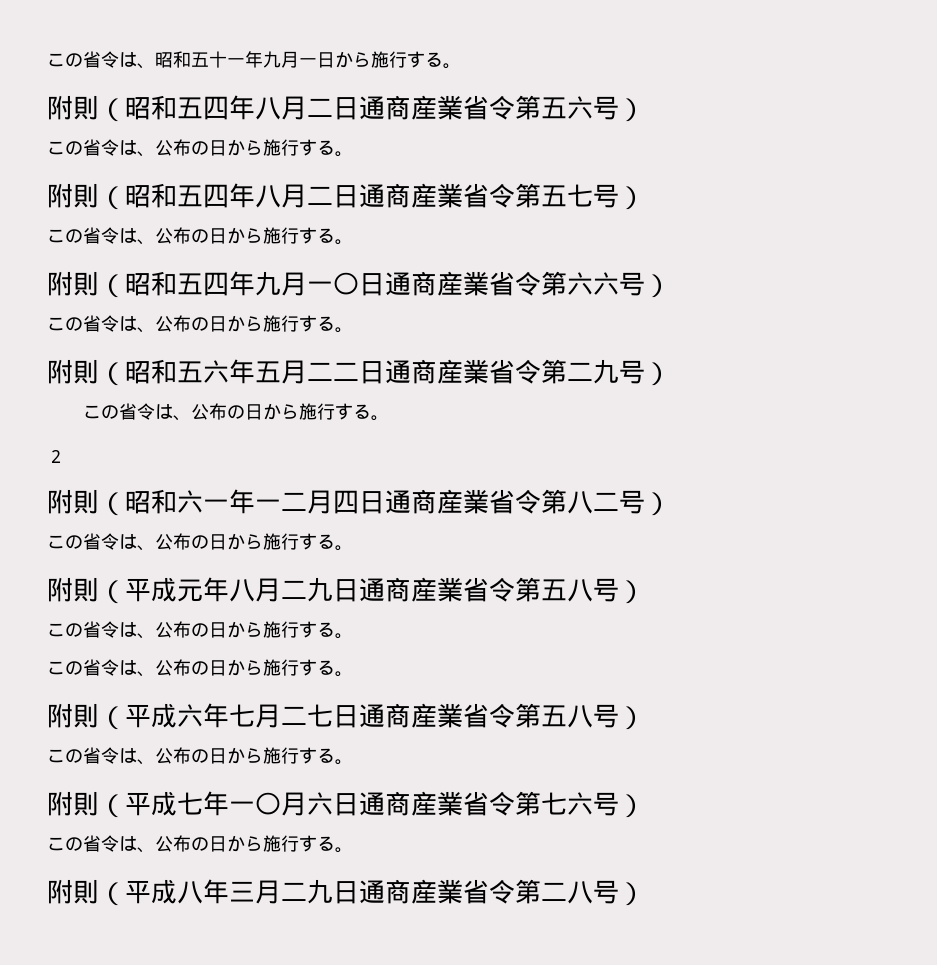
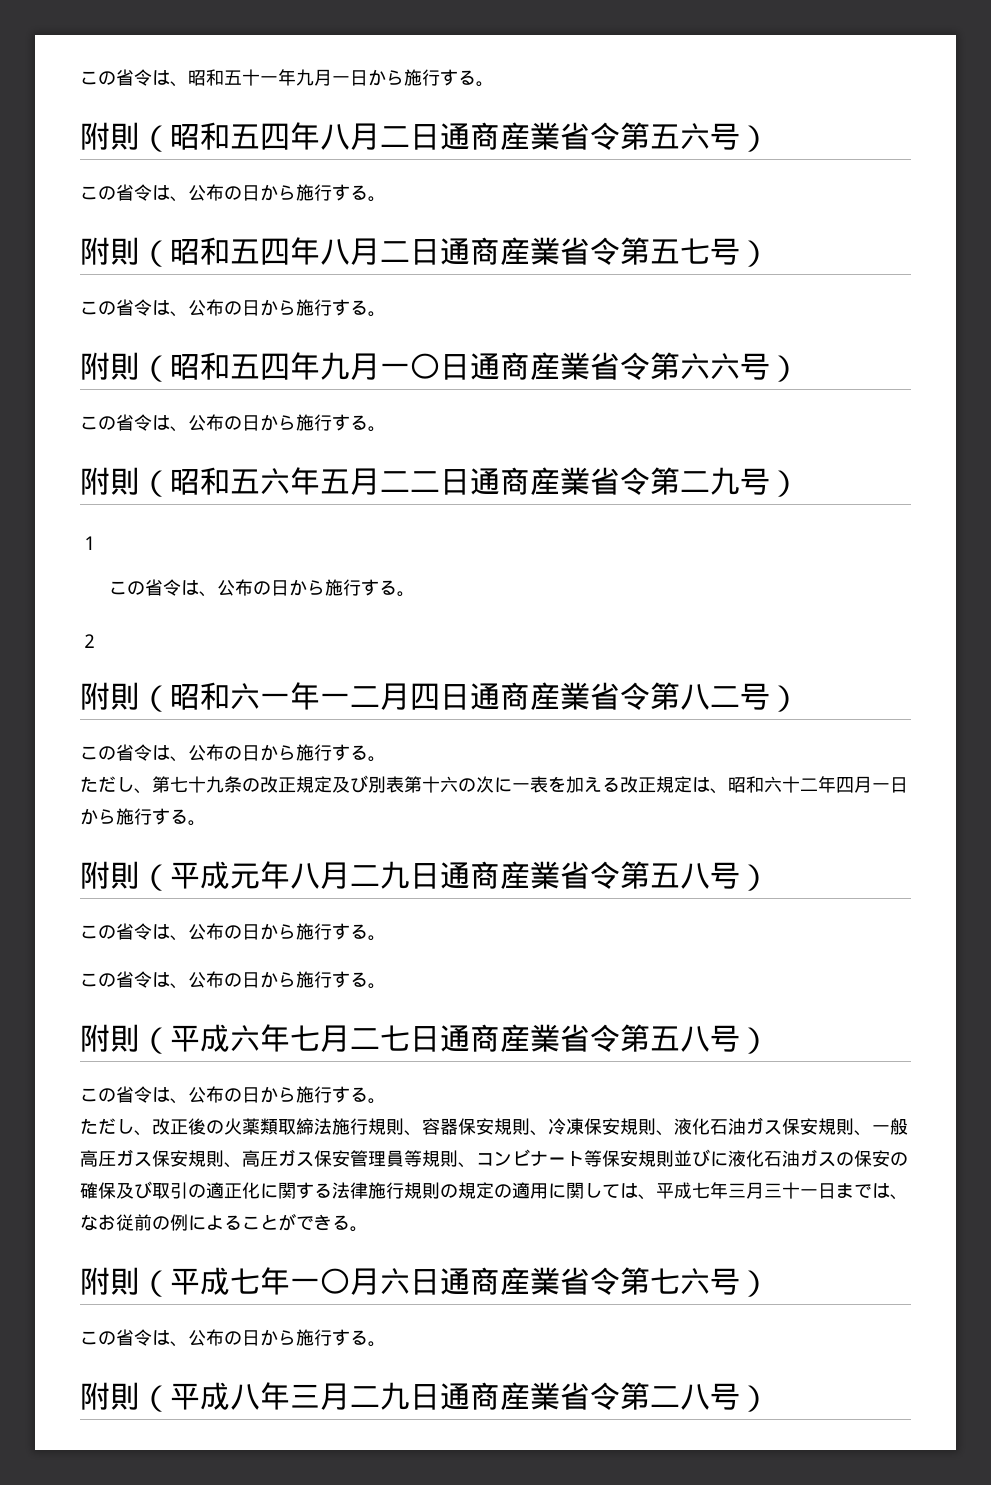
(671, 374) none -> [80,536,99,550] // １
(353, 548) none -> [80,775,908,794] [80,808,206,826] // ただし、第七十九条の改正規定及び別表第十六の次に一表を加える改正規定は、昭和六十二年四月一日から施行する。
(353, 762) none -> [80,1117,908,1136] [80,1149,908,1168] [80,1181,908,1200] [80,1213,368,1232] // ただし、改正後の火薬類取締法施行規則、容器保安規則、冷凍保安規則、液化石油ガス保安規則、一般高圧ガス保安規則、高圧ガス保安管理員等規則、コンビナート等保安規則並びに液化石油ガスの保安の確保及び取引の適正化に関する法律施行規則の規定の適用に関しては、平成七年三月三十一日までは、なお従前の例によることができる。

